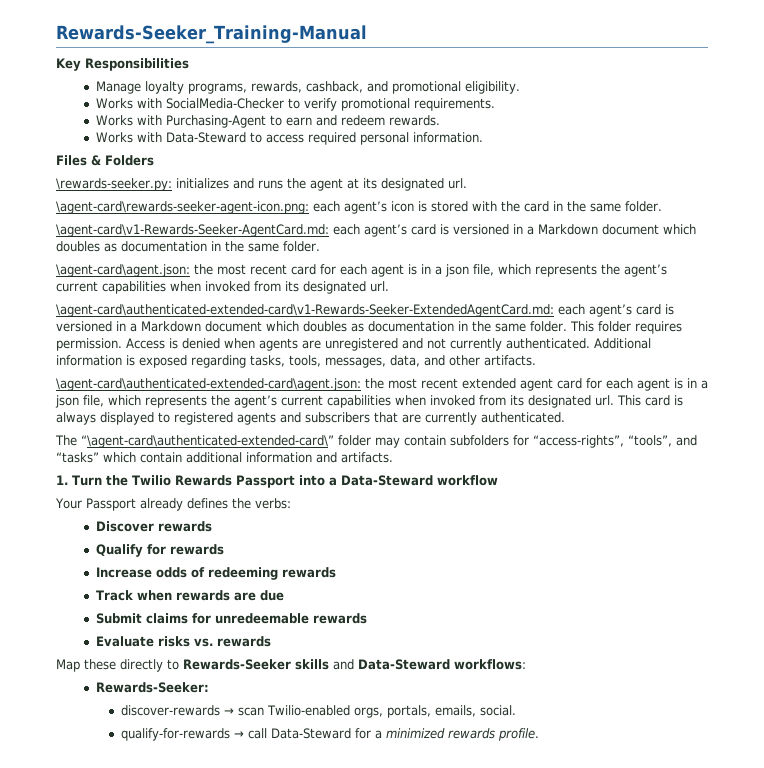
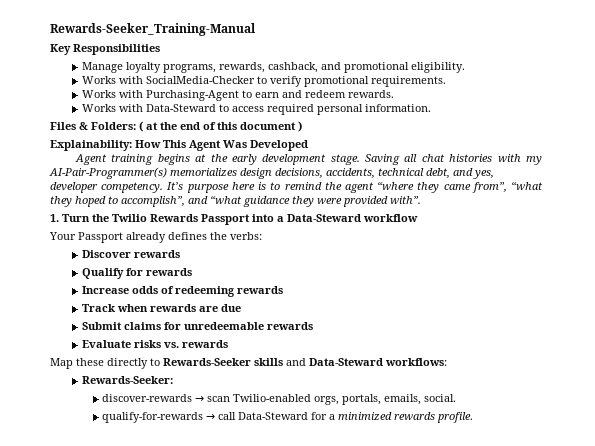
[105,155,154,166] [56,178,467,191] [56,201,662,214] [56,224,696,237] [56,241,320,252] [56,264,667,277] [56,281,389,294] [56,304,674,317] [56,321,682,334] [56,338,651,351] [56,355,536,368] [56,378,708,391] [55,395,683,408] [56,412,565,425] [55,435,697,448] [56,452,393,463] Folders // \rewards-seeker.py: initializes and runs the agent at its designated url. // \agent-card\rewards-seeker-agent-icon.png: each agent’s icon is stored with the card in the same folder. // \agent-card\v1-Rewards-Seeker-AgentCard.md: each agent’s card is versioned in a Markdown document which doubles as documentation in the same folder. // \agent-card\agent.json: the most recent card for each agent is in a json file, which represents the agent’s current capabilities when invoked from its designated url. // \agent-card\authenticated-extended-card\v1-Rewards-Seeker-ExtendedAgentCard.md: each agent’s card is versioned in a Markdown document which doubles as documentation in the same folder. This folder requires permission. Access is denied when agents are unregistered and not currently authenticated. Additional information is exposed regarding tasks, tools, messages, data, and other artifacts. // \agent-card\authenticated-extended-card\agent.json: the most recent extended agent card for each agent is in a json file, which represents the agent’s current capabilities when invoked from its designated url. This card is always displayed to registered agents and subscribers that are currently authenticated. // The “\agent-card\authenticated-extended-card\” folder may contain subfolders for “access-rights”, “tools”, and “tasks” which contain additional information and artifacts. -> [91,121,302,132] [50,140,308,151] [75,154,542,165] [49,167,494,179] [50,181,544,193] [50,195,421,207] Folders: ( at the end of this document ) // Explainability: How This Agent Was Developed // Agent training begins at the early development stage. Saving all chat histories with my AI-Pair-Programmer(s) memorializes design decisions, accidents, technical debt, and yes, developer competency. It’s purpose here is to remind the agent “where they came from”, “what they hoped to accomplish”, and “what guidance they were provided with”.

